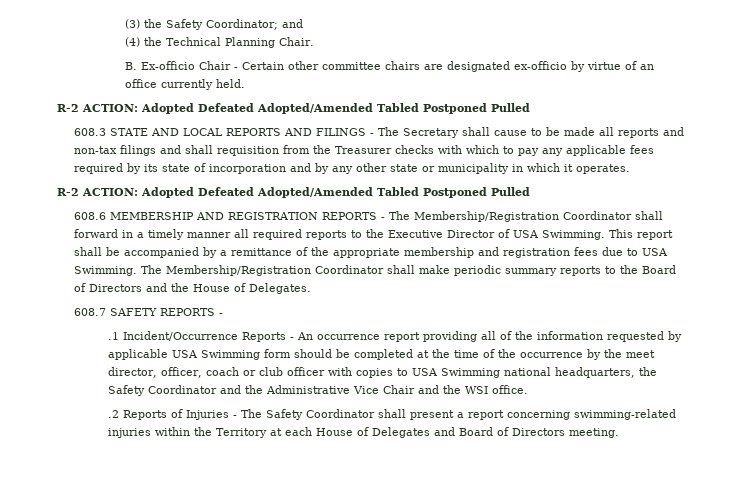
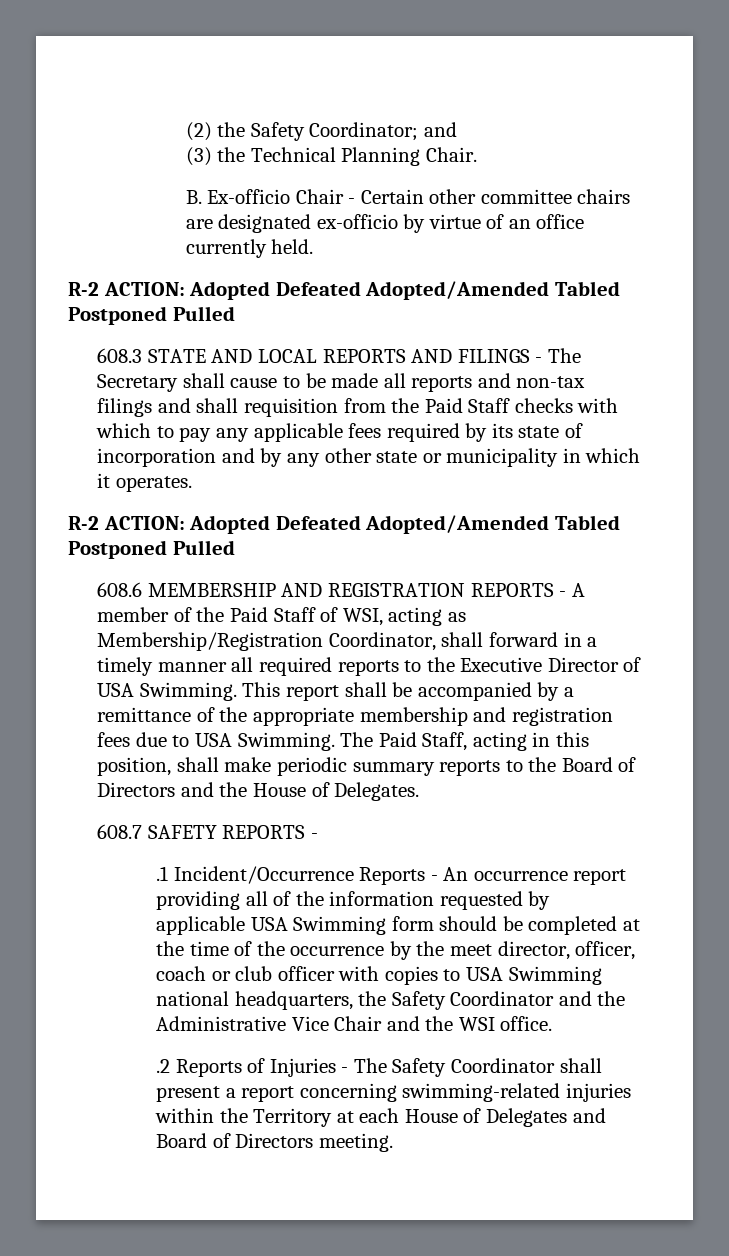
[125,19,141,29] (3) -> [185,122,212,141] (2)
[125,37,141,47] (4) -> [185,147,212,166] (3)
[335,146,393,154] Treasurer -> [424,398,511,413] Paid Staff
[389,211,633,222] The Membership/Registration Coordinator -> [571,583,585,597] [97,607,466,626] [97,632,436,651] A member of the Paid Staff of WSI, acting as Membership/Registration Coordinator,
[166,265,385,276] Membership/Registration Coordinator -> [378,732,589,751] [97,757,172,776] Paid Staff, acting in this position,

